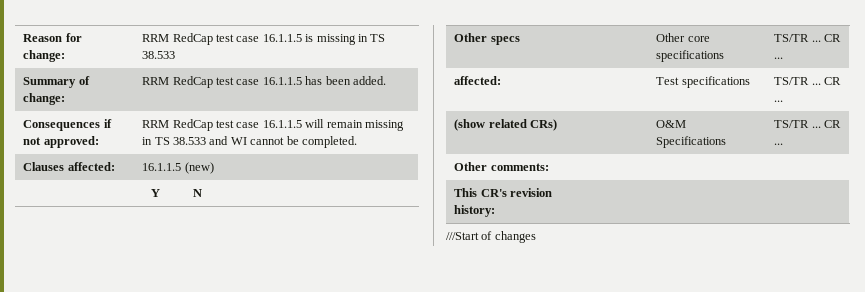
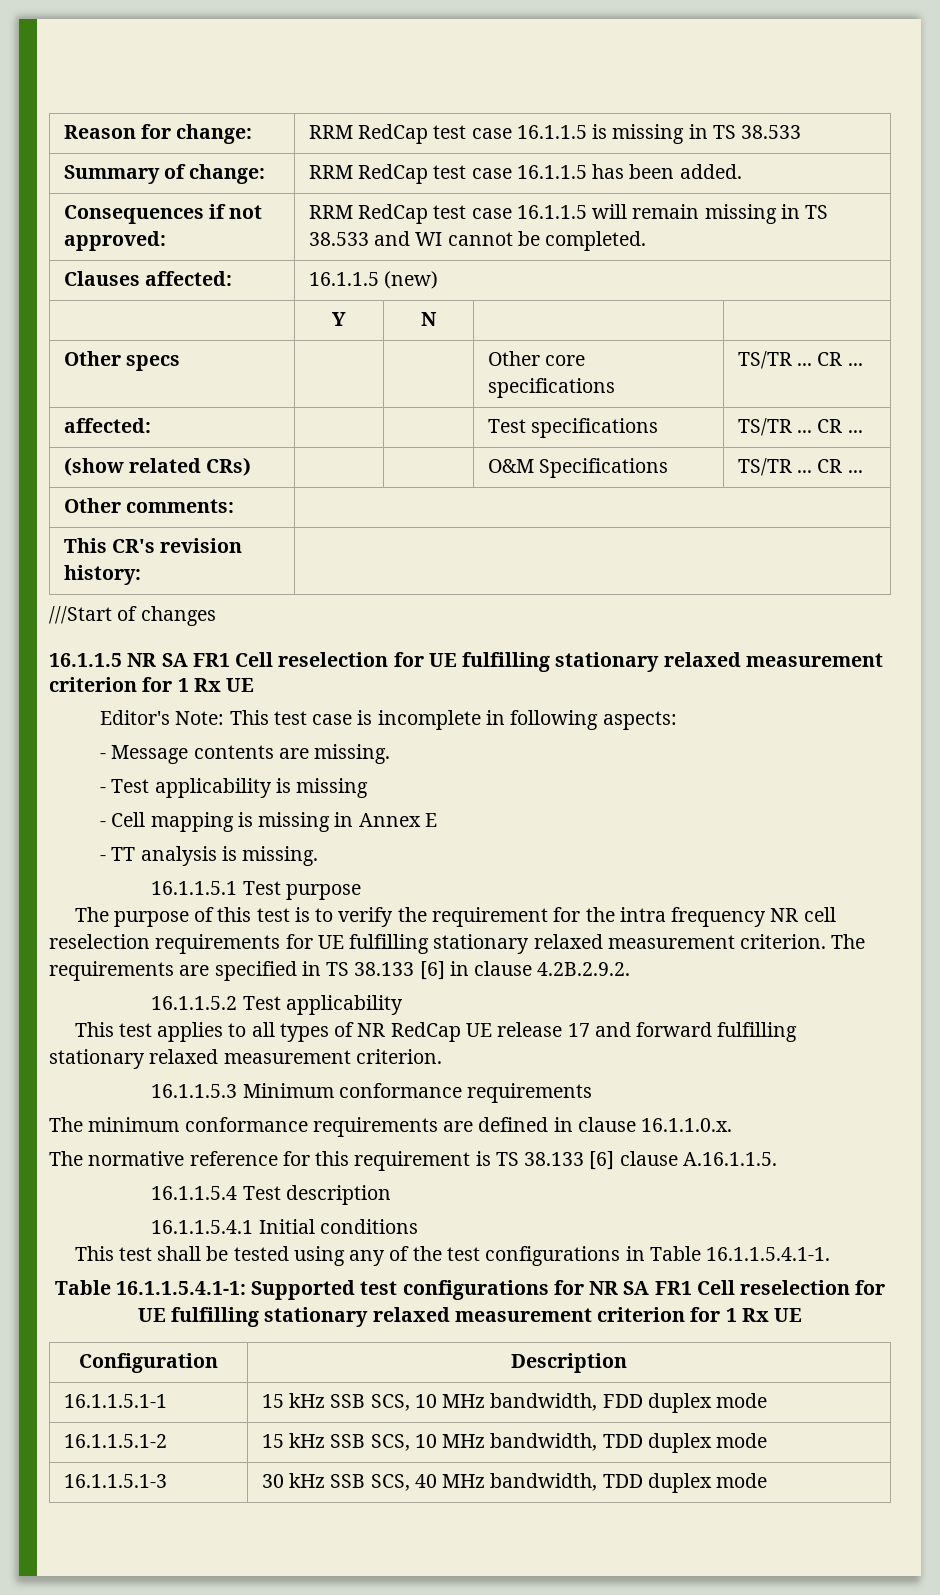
(536, 237) none -> [49,652,883,672] [49,677,255,692] [100,710,677,730] [100,744,391,764] [100,778,369,798] [100,812,438,832] [100,846,319,866] [151,881,361,900] [74,907,836,927] [49,934,866,954] [49,961,631,981] [151,995,403,1015] [74,1022,798,1042] [49,1049,442,1069] [151,1083,593,1103] [49,1117,733,1137] [49,1151,777,1171] [151,1185,391,1205] [151,1219,418,1234] [74,1246,831,1266] [54,1280,886,1300] [137,1307,803,1327] [79,1353,218,1373] [511,1353,627,1373] [63,1394,167,1408] [261,1393,768,1413] [63,1434,167,1448] [261,1433,768,1453] [63,1474,167,1488] [261,1473,768,1493] // 16.1.1.5 NR SA FR1 Cell reselection for UE fulfilling stationary relaxed measurement criterion for 1 Rx UE // Editor's Note: This test case is incomplete in following aspects: // - Message contents are missing. // - Test applicability is missing // - Cell mapping is missing in Annex E // - TT analysis is missing. // 16.1.1.5.1 Test purpose // The purpose of this test is to verify the requirement for the intra frequency NR cell reselection requirements for UE fulfilling stationary relaxed measurement criterion. The requirements are specified in TS 38.133 [6] in clause 4.2B.2.9.2. // 16.1.1.5.2 Test applicability // This test applies to all types of NR RedCap UE release 17 and forward fulfilling stationary relaxed measurement criterion. // 16.1.1.5.3 Minimum conformance requirements // The minimum conformance requirements are defined in clause 16.1.1.0.x. // The normative reference for this requirement is TS 38.133 [6] clause A.16.1.1.5. // 16.1.1.5.4 Test description // 16.1.1.5.4.1 Initial conditions // This test shall be tested using any of the test configurations in Table 16.1.1.5.4.1-1. // Table 16.1.1.5.4.1-1: Supported test configurations for NR SA FR1 Cell reselection for UE fulfilling stationary relaxed measurement criterion for 1 Rx UE // Configuration | Description // 16.1.1.5.1-1 | 15 kHz SSB SCS, 10 MHz bandwidth, FDD duplex mode // 16.1.1.5.1-2 | 15 kHz SSB SCS, 10 MHz bandwidth, TDD duplex mode // 16.1.1.5.1-3 | 30 kHz SSB SCS, 40 MHz bandwidth, TDD duplex mode

